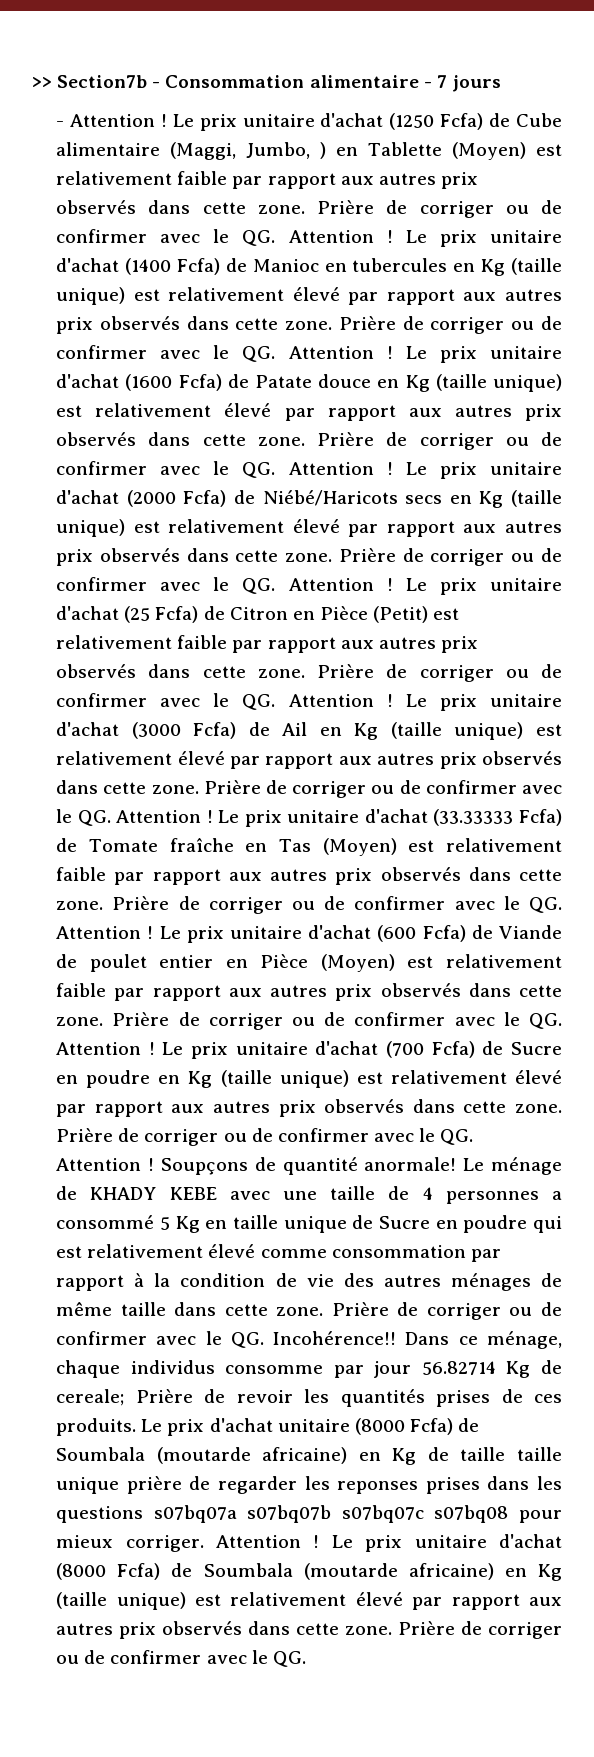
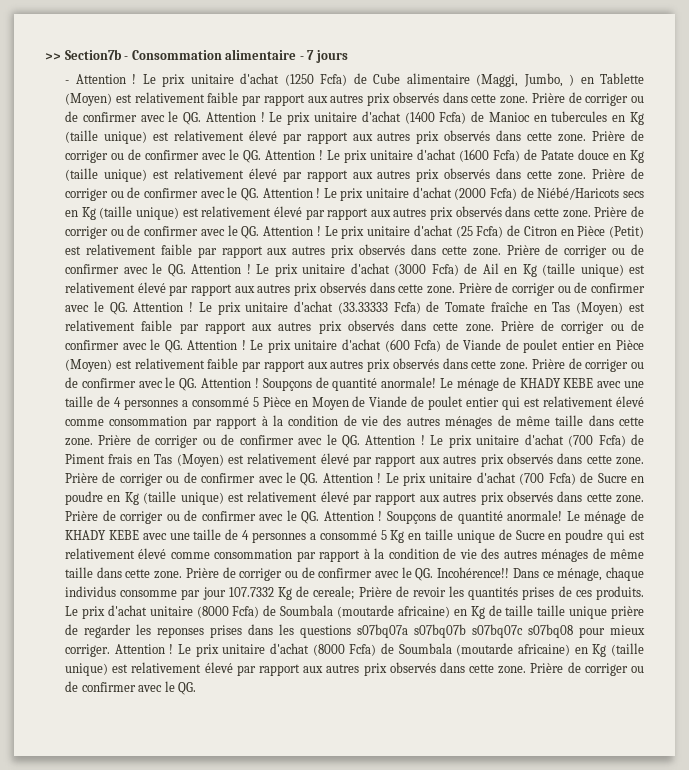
(155, 1048) none -> [262,377,645,391] [65,396,644,410] [65,415,644,429] [65,434,645,448] [65,453,644,467] [65,472,382,486] Soupçons de quantité anormale! Le ménage de KHADY KEBE avec une taille de 4 personnes a consommé 5 Pièce en Moyen de Viande de poulet entier qui est relativement élevé comme consommation par rapport à la condition de vie des autres ménages de même taille dans cette zone. Prière de corriger ou de confirmer avec le QG. Attention ! Le prix unitaire d'achat (700 Fcfa) de Piment frais en Tas (Moyen) est relativement élevé par rapport aux autres prix observés dans cette zone. Prière de corriger ou de confirmer avec le QG. Attention !
[421,1361,496,1375] 56.82714 -> [228,587,274,597] 107.7332

